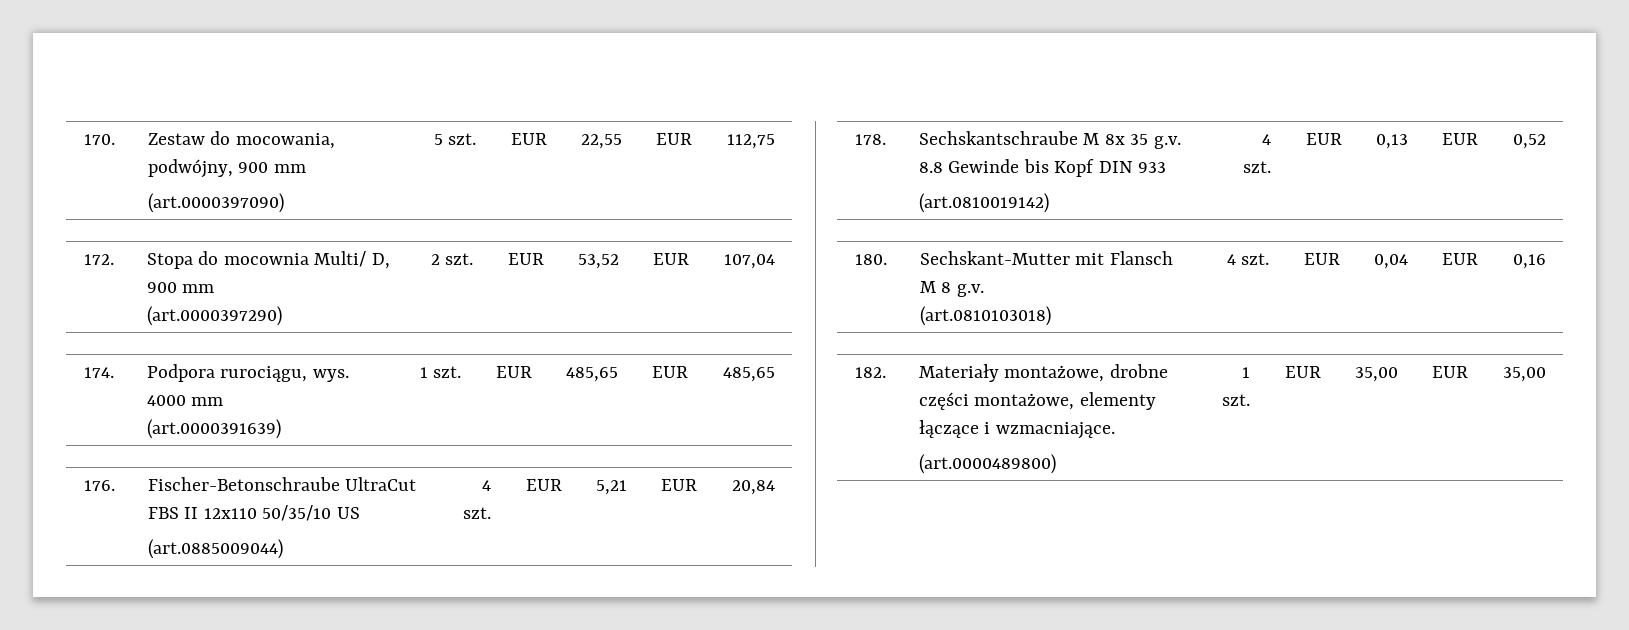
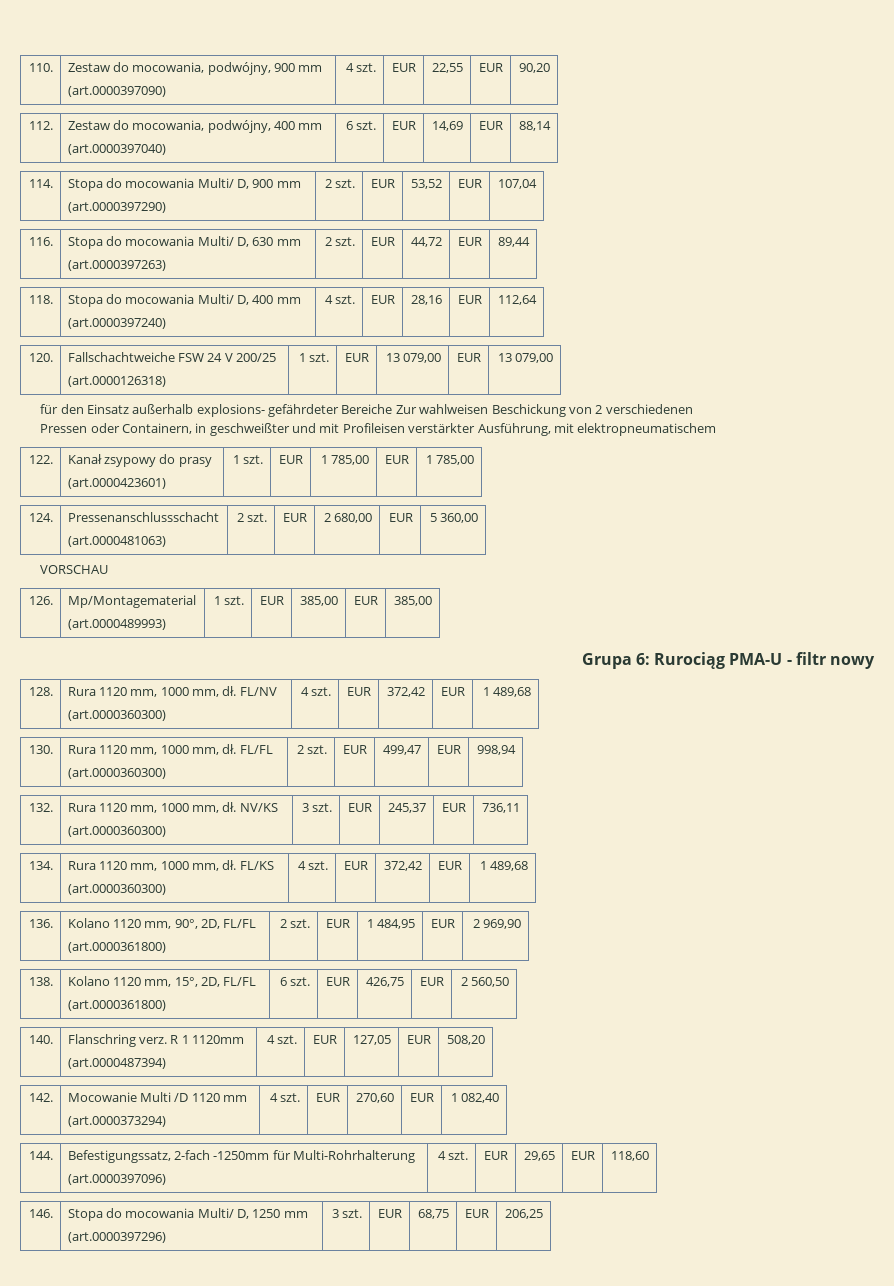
[84,134,116,145] 170. -> [29,63,54,72] 110.
[433,134,443,145] 5 -> [346,63,355,72] 4
[727,134,776,149] [84,254,115,265] [146,251,309,269] 112,75 // 172. | Stopa do mocownia -> [519,63,551,73] [29,121,54,130] [67,120,323,133] [67,144,166,155] [346,121,377,130] [392,121,417,130] [432,121,464,131] [479,121,504,130] [519,121,552,131] [29,179,54,188] [67,178,195,191] 90,20 // 112. | Zestaw do mocowania, podwójny, 400 mm // (art.0000397040) | 6 szt. | EUR | 14,69 | EUR | 88,14 // 114. | Stopa do mocowania
[84,367,115,378] [146,364,349,382] [146,395,224,406] [146,419,281,439] [419,366,462,378] [496,366,533,378] [566,367,619,382] [652,366,689,378] [723,367,776,382] [84,480,116,491] [147,477,417,491] [147,505,360,521] [147,539,283,559] [482,480,492,491] [463,507,492,519] [526,479,563,491] [596,480,628,495] [661,479,698,491] [732,480,776,495] [855,134,887,145] [918,131,1181,149] [918,159,1167,177] [918,193,1049,213] [1262,134,1272,145] [1243,161,1272,173] [1306,133,1343,145] [1376,134,1409,149] [1442,133,1479,145] [1513,134,1547,149] [855,254,888,265] [919,251,1173,265] [919,281,984,297] [919,306,1051,326] [1226,253,1270,265] [1304,253,1341,265] [1374,254,1409,269] [1442,253,1479,265] [1513,254,1547,269] [855,367,887,378] [918,364,1168,382] [918,392,1156,410] [918,420,1115,439] [918,454,1056,474] [1242,367,1251,378] [1222,394,1251,406] [1285,366,1322,378] [1355,367,1399,382] [1432,366,1469,378] [1503,367,1547,382] 174. | Podpora rurociągu, wys. 4000 mm // (art.0000391639) | 1 szt. | EUR | 485,65 | EUR | 485,65 // 176. | Fischer-Betonschraube UltraCut FBS II 12x110 50/35/10 US // (art.0885009044) | 4 szt. | EUR | 5,21 | EUR | 20,84 // 178. | Sechskantschraube M 8x 35 g.v. 8.8 Gewinde bis Kopf DIN 933 // (art.0810019142) | 4 szt. | EUR | 0,13 | EUR | 0,52 // 180. | Sechskant-Mutter mit Flansch M 8 g.v. // (art.0810103018) | 4 szt. | EUR | 0,04 | EUR | 0,16 // 182. | Materiały montażowe, drobne części montażowe, elementy łączące i wzmacniające. // (art.0000489800) | 1 szt. | EUR | 35,00 | EUR | 35,00 -> [29,237,54,246] [67,236,301,249] [67,260,166,271] [325,237,356,246] [371,237,396,246] [411,237,443,247] [458,237,483,246] [498,237,531,247] [29,295,54,304] [67,294,301,307] [67,318,166,329] [325,295,356,304] [371,295,396,304] [411,295,443,305] [458,295,483,304] [498,295,538,305] [29,353,54,362] [67,352,277,362] [67,376,166,387] [299,353,330,362] [345,353,370,362] [386,353,442,363] [457,353,482,362] [498,353,554,363] [40,404,693,417] [40,423,717,436] [29,455,54,464] [67,454,212,467] [67,478,166,489] [233,455,264,464] [279,455,304,464] [321,455,370,465] [385,455,410,464] [426,455,475,465] [29,513,54,522] [67,512,219,522] [67,536,166,547] [237,513,268,522] [283,513,308,522] [324,513,373,523] [389,513,414,522] [430,513,479,523] [40,565,109,574] [29,596,54,605] [67,595,196,608] [67,619,166,630] [214,596,245,605] [260,596,285,605] [300,596,339,606] [354,596,379,605] [394,596,433,606] [581,652,875,669] [29,687,54,696] [67,686,277,697] [67,710,166,721] [301,687,332,696] [347,687,372,696] [387,687,426,697] [441,687,466,696] [483,687,532,697] [29,745,54,754] [67,744,273,755] [67,768,166,779] [297,745,328,754] [343,745,368,754] [383,745,422,755] [437,745,462,754] [477,745,517,755] [29,803,54,812] [67,802,278,813] [67,826,166,837] [302,803,333,812] [348,803,373,812] [388,803,427,813] [442,803,467,812] [482,803,521,813] [29,861,54,870] [67,860,274,871] [67,884,166,895] [298,861,329,870] [344,861,369,870] [384,861,423,871] [438,861,463,870] [480,861,529,871] [29,919,54,928] [67,918,257,929] [67,942,166,953] [280,919,311,928] [326,919,351,928] [367,919,416,929] [431,919,456,928] [473,919,522,929] [29,977,54,986] [67,976,257,987] [67,1000,166,1011] [280,977,311,986] [326,977,351,986] [366,977,405,987] [420,977,445,986] [461,977,510,987] [29,1035,54,1044] [67,1034,245,1047] [67,1058,166,1069] [267,1035,298,1044] [313,1035,338,1044] [353,1035,392,1045] [407,1035,432,1044] [447,1035,486,1045] [29,1093,54,1102] [67,1092,248,1102] [67,1116,166,1127] [270,1093,301,1102] [316,1093,341,1102] [356,1093,395,1103] [410,1093,435,1102] [451,1093,500,1103] [29,1151,54,1160] [67,1150,416,1163] [67,1174,166,1185] [438,1151,469,1160] [484,1151,509,1160] [524,1151,556,1161] [571,1151,596,1160] [611,1151,650,1161] [29,1209,54,1218] [67,1208,308,1221] [67,1232,166,1243] [332,1209,363,1218] [378,1209,403,1218] [418,1209,450,1219] [465,1209,490,1218] [505,1209,544,1219] 116. | Stopa do mocowania Multi/ D, 630 mm // (art.0000397263) | 2 szt. | EUR | 44,72 | EUR | 89,44 // 118. | Stopa do mocowania Multi/ D, 400 mm // (art.0000397240) | 4 szt. | EUR | 28,16 | EUR | 112,64 // 120. | Fallschachtweiche FSW 24 V 200/25 // (art.0000126318) | 1 szt. | EUR | 13 079,00 | EUR | 13 079,00 // für den Einsatz außerhalb explosions- gefährdeter Bereiche Zur wahlweisen Beschickung von 2 verschiedenen // Pressen oder Containern, in geschweißter und mit Profileisen verstärkter Ausführung, mit elektropneumatischem // 122. | Kanał zsypowy do prasy // (art.0000423601) | 1 szt. | EUR | 1 785,00 | EUR | 1 785,00 // 124. | Pressenanschlussschacht // (art.0000481063) | 2 szt. | EUR | 2 680,00 | EUR | 5 360,00 // VORSCHAU // 126. | Mp/Montagematerial // (art.0000489993) | 1 szt. | EUR | 385,00 | EUR | 385,00 // Grupa 6: Rurociąg PMA-U - filtr nowy // 128. | Rura 1120 mm, 1000 mm, dł. FL/NV // (art.0000360300) | 4 szt. | EUR | 372,42 | EUR | 1 489,68 // 130. | Rura 1120 mm, 1000 mm, dł. FL/FL // (art.0000360300) | 2 szt. | EUR | 499,47 | EUR | 998,94 // 132. | Rura 1120 mm, 1000 mm, dł. NV/KS // (art.0000360300) | 3 szt. | EUR | 245,37 | EUR | 736,11 // 134. | Rura 1120 mm, 1000 mm, dł. FL/KS // (art.0000360300) | 4 szt. | EUR | 372,42 | EUR | 1 489,68 // 136. | Kolano 1120 mm, 90°, 2D, FL/FL // (art.0000361800) | 2 szt. | EUR | 1 484,95 | EUR | 2 969,90 // 138. | Kolano 1120 mm, 15°, 2D, FL/FL // (art.0000361800) | 6 szt. | EUR | 426,75 | EUR | 2 560,50 // 140. | Flanschring verz. R 1 1120mm // (art.0000487394) | 4 szt. | EUR | 127,05 | EUR | 508,20 // 142. | Mocowanie Multi /D 1120 mm // (art.0000373294) | 4 szt. | EUR | 270,60 | EUR | 1 082,40 // 144. | Befestigungssatz, 2-fach -1250mm für Multi-Rohrhalterung // (art.0000397096) | 4 szt. | EUR | 29,65 | EUR | 118,60 // 146. | Stopa do mocowania Multi/ D, 1250 mm // (art.0000397296) | 3 szt. | EUR | 68,75 | EUR | 206,25

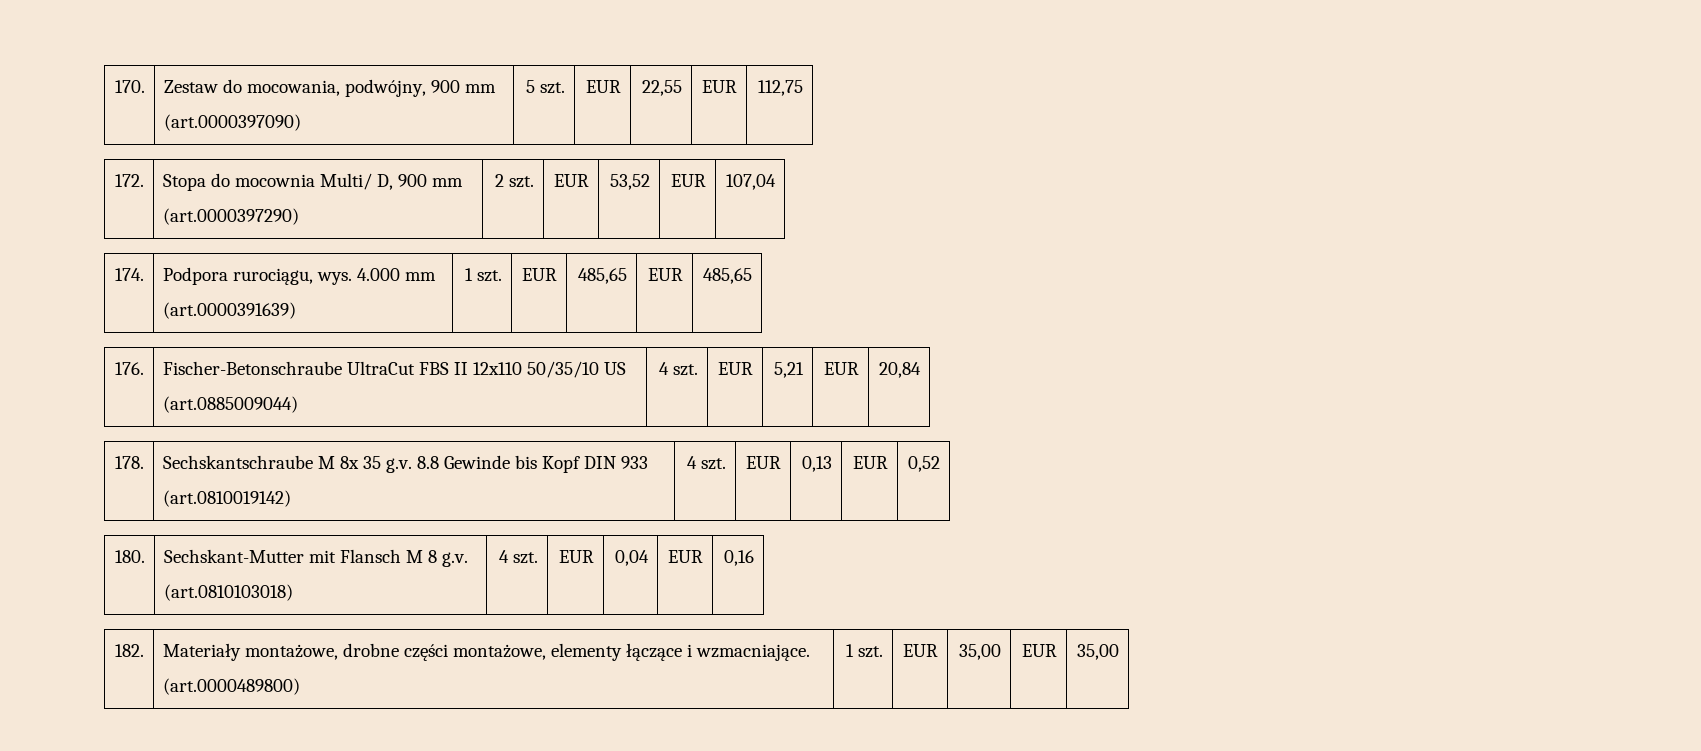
[29,63,54,72] 110. -> [115,80,146,93] 170.
[346,63,355,72] 4 -> [526,80,536,93] 5
[519,63,551,73] [29,121,54,130] [67,120,323,133] [67,144,166,155] [346,121,377,130] [392,121,417,130] [432,121,464,131] [479,121,504,130] [519,121,552,131] [29,179,54,188] [67,178,195,191] 90,20 // 112. | Zestaw do mocowania, podwójny, 400 mm // (art.0000397040) | 6 szt. | EUR | 14,69 | EUR | 88,14 // 114. | Stopa do mocowania -> [758,80,804,96] [115,174,145,187] [162,173,315,191] 112,75 // 172. | Stopa do mocownia
[29,237,54,246] [67,236,301,249] [67,260,166,271] [325,237,356,246] [371,237,396,246] [411,237,443,247] [458,237,483,246] [498,237,531,247] [29,295,54,304] [67,294,301,307] [67,318,166,329] [325,295,356,304] [371,295,396,304] [411,295,443,305] [458,295,483,304] [498,295,538,305] [29,353,54,362] [67,352,277,362] [67,376,166,387] [299,353,330,362] [345,353,370,362] [386,353,442,363] [457,353,482,362] [498,353,554,363] [40,404,693,417] [40,423,717,436] [29,455,54,464] [67,454,212,467] [67,478,166,489] [233,455,264,464] [279,455,304,464] [321,455,370,465] [385,455,410,464] [426,455,475,465] [29,513,54,522] [67,512,219,522] [67,536,166,547] [237,513,268,522] [283,513,308,522] [324,513,373,523] [389,513,414,522] [430,513,479,523] [40,565,109,574] [29,596,54,605] [67,595,196,608] [67,619,166,630] [214,596,245,605] [260,596,285,605] [300,596,339,606] [354,596,379,605] [394,596,433,606] [581,652,875,669] [29,687,54,696] [67,686,277,697] [67,710,166,721] [301,687,332,696] [347,687,372,696] [387,687,426,697] [441,687,466,696] [483,687,532,697] [29,745,54,754] [67,744,273,755] [67,768,166,779] [297,745,328,754] [343,745,368,754] [383,745,422,755] [437,745,462,754] [477,745,517,755] [29,803,54,812] [67,802,278,813] [67,826,166,837] [302,803,333,812] [348,803,373,812] [388,803,427,813] [442,803,467,812] [482,803,521,813] [29,861,54,870] [67,860,274,871] [67,884,166,895] [298,861,329,870] [344,861,369,870] [384,861,423,871] [438,861,463,870] [480,861,529,871] [29,919,54,928] [67,918,257,929] [67,942,166,953] [280,919,311,928] [326,919,351,928] [367,919,416,929] [431,919,456,928] [473,919,522,929] [29,977,54,986] [67,976,257,987] [67,1000,166,1011] [280,977,311,986] [326,977,351,986] [366,977,405,987] [420,977,445,986] [461,977,510,987] [29,1035,54,1044] [67,1034,245,1047] [67,1058,166,1069] [267,1035,298,1044] [313,1035,338,1044] [353,1035,392,1045] [407,1035,432,1044] [447,1035,486,1045] [29,1093,54,1102] [67,1092,248,1102] [67,1116,166,1127] [270,1093,301,1102] [316,1093,341,1102] [356,1093,395,1103] [410,1093,435,1102] [451,1093,500,1103] [29,1151,54,1160] [67,1150,416,1163] [67,1174,166,1185] [438,1151,469,1160] [484,1151,509,1160] [524,1151,556,1161] [571,1151,596,1160] [611,1151,650,1161] [29,1209,54,1218] [67,1208,308,1221] [67,1232,166,1243] [332,1209,363,1218] [378,1209,403,1218] [418,1209,450,1219] [465,1209,490,1218] [505,1209,544,1219] 116. | Stopa do mocowania Multi/ D, 630 mm // (art.0000397263) | 2 szt. | EUR | 44,72 | EUR | 89,44 // 118. | Stopa do mocowania Multi/ D, 400 mm // (art.0000397240) | 4 szt. | EUR | 28,16 | EUR | 112,64 // 120. | Fallschachtweiche FSW 24 V 200/25 // (art.0000126318) | 1 szt. | EUR | 13 079,00 | EUR | 13 079,00 // für den Einsatz außerhalb explosions- gefährdeter Bereiche Zur wahlweisen Beschickung von 2 verschiedenen // Pressen oder Containern, in geschweißter und mit Profileisen verstärkter Ausführung, mit elektropneumatischem // 122. | Kanał zsypowy do prasy // (art.0000423601) | 1 szt. | EUR | 1 785,00 | EUR | 1 785,00 // 124. | Pressenanschlussschacht // (art.0000481063) | 2 szt. | EUR | 2 680,00 | EUR | 5 360,00 // VORSCHAU // 126. | Mp/Montagematerial // (art.0000489993) | 1 szt. | EUR | 385,00 | EUR | 385,00 // Grupa 6: Rurociąg PMA-U - filtr nowy // 128. | Rura 1120 mm, 1000 mm, dł. FL/NV // (art.0000360300) | 4 szt. | EUR | 372,42 | EUR | 1 489,68 // 130. | Rura 1120 mm, 1000 mm, dł. FL/FL // (art.0000360300) | 2 szt. | EUR | 499,47 | EUR | 998,94 // 132. | Rura 1120 mm, 1000 mm, dł. NV/KS // (art.0000360300) | 3 szt. | EUR | 245,37 | EUR | 736,11 // 134. | Rura 1120 mm, 1000 mm, dł. FL/KS // (art.0000360300) | 4 szt. | EUR | 372,42 | EUR | 1 489,68 // 136. | Kolano 1120 mm, 90°, 2D, FL/FL // (art.0000361800) | 2 szt. | EUR | 1 484,95 | EUR | 2 969,90 // 138. | Kolano 1120 mm, 15°, 2D, FL/FL // (art.0000361800) | 6 szt. | EUR | 426,75 | EUR | 2 560,50 // 140. | Flanschring verz. R 1 1120mm // (art.0000487394) | 4 szt. | EUR | 127,05 | EUR | 508,20 // 142. | Mocowanie Multi /D 1120 mm // (art.0000373294) | 4 szt. | EUR | 270,60 | EUR | 1 082,40 // 144. | Befestigungssatz, 2-fach -1250mm für Multi-Rohrhalterung // (art.0000397096) | 4 szt. | EUR | 29,65 | EUR | 118,60 // 146. | Stopa do mocowania Multi/ D, 1250 mm // (art.0000397296) | 3 szt. | EUR | 68,75 | EUR | 206,25 -> [115,268,145,281] [162,267,436,285] [162,302,296,319] [465,268,503,282] [522,268,558,281] [578,268,628,284] [648,268,684,281] [703,268,753,284] [115,362,145,375] [162,361,626,378] [162,396,298,413] [659,362,699,376] [718,362,754,375] [774,362,805,378] [824,362,860,375] [879,362,922,378] [115,456,145,469] [162,455,648,473] [162,490,291,507] [687,456,727,470] [746,456,782,469] [802,456,833,472] [853,456,889,469] [908,456,941,472] [115,550,146,563] [163,549,468,567] [163,584,293,601] [499,550,539,564] [559,550,595,563] [615,550,650,566] [668,550,704,563] [724,550,755,566] [115,644,145,657] [162,643,810,661] [162,678,300,695] [846,644,884,658] [903,644,939,657] [959,644,1002,660] [1022,644,1058,657] [1077,644,1120,660] 174. | Podpora rurociągu, wys. 4.000 mm // (art.0000391639) | 1 szt. | EUR | 485,65 | EUR | 485,65 // 176. | Fischer-Betonschraube UltraCut FBS II 12x110 50/35/10 US // (art.0885009044) | 4 szt. | EUR | 5,21 | EUR | 20,84 // 178. | Sechskantschraube M 8x 35 g.v. 8.8 Gewinde bis Kopf DIN 933 // (art.0810019142) | 4 szt. | EUR | 0,13 | EUR | 0,52 // 180. | Sechskant-Mutter mit Flansch M 8 g.v. // (art.0810103018) | 4 szt. | EUR | 0,04 | EUR | 0,16 // 182. | Materiały montażowe, drobne części montażowe, elementy łączące i wzmacniające. // (art.0000489800) | 1 szt. | EUR | 35,00 | EUR | 35,00

